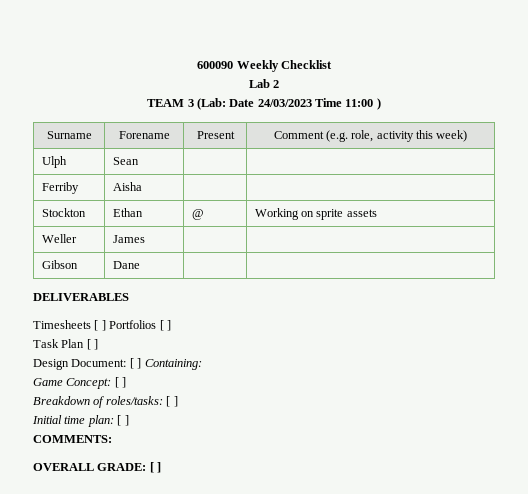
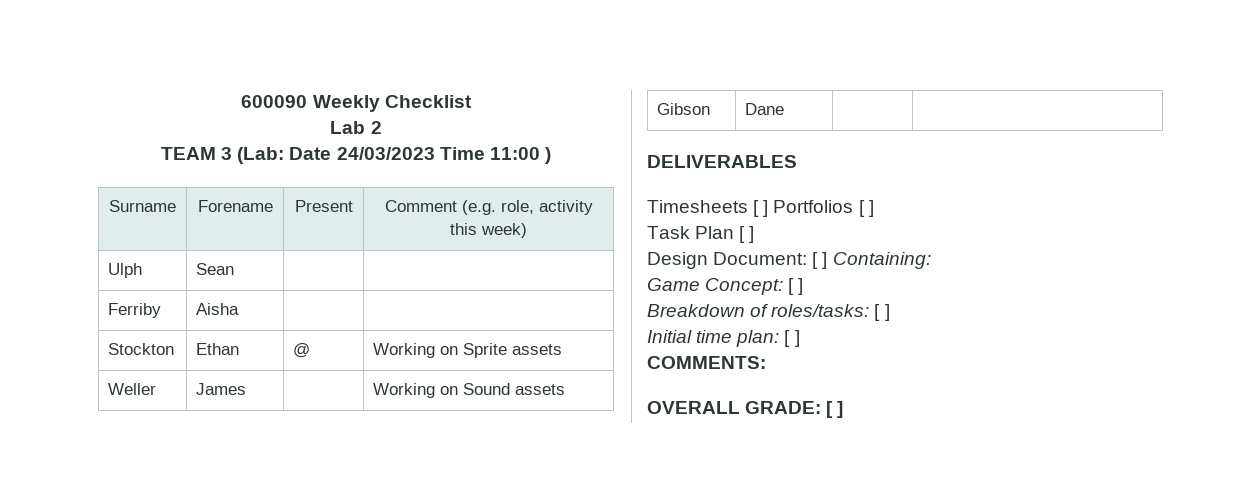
[316,209,344,220] sprite -> [463,343,508,358] Sprite
(145, 239) none -> [373,383,566,398] Working on Sound assets

